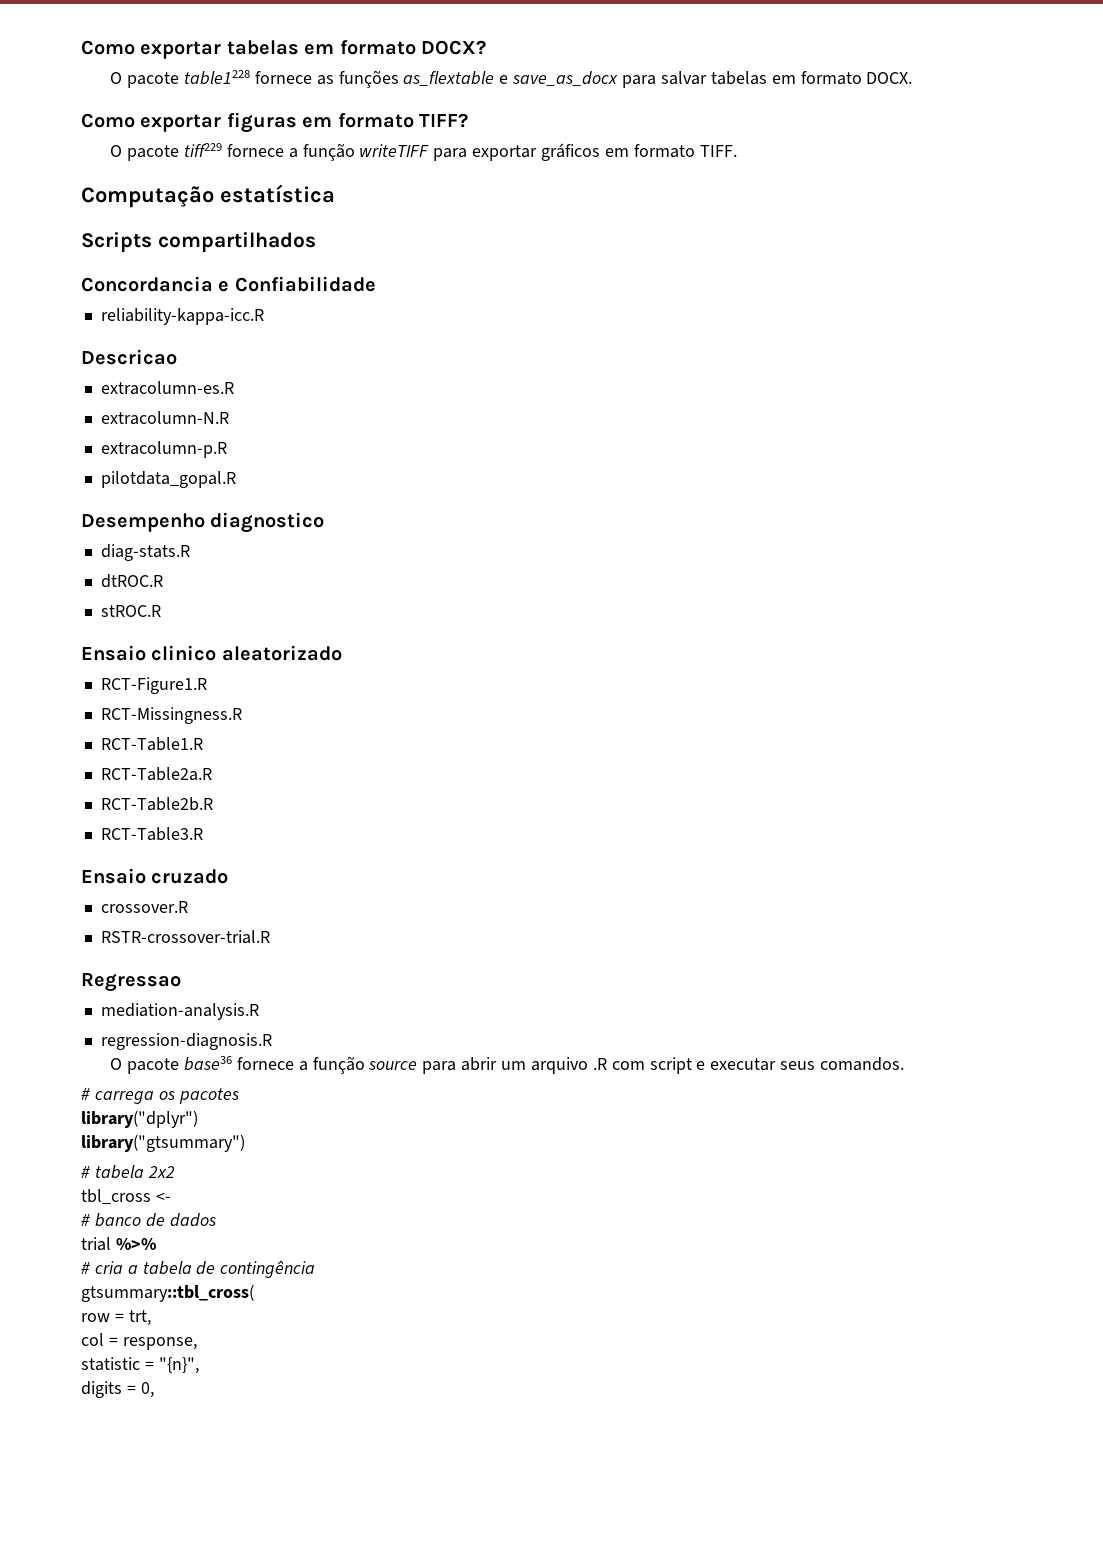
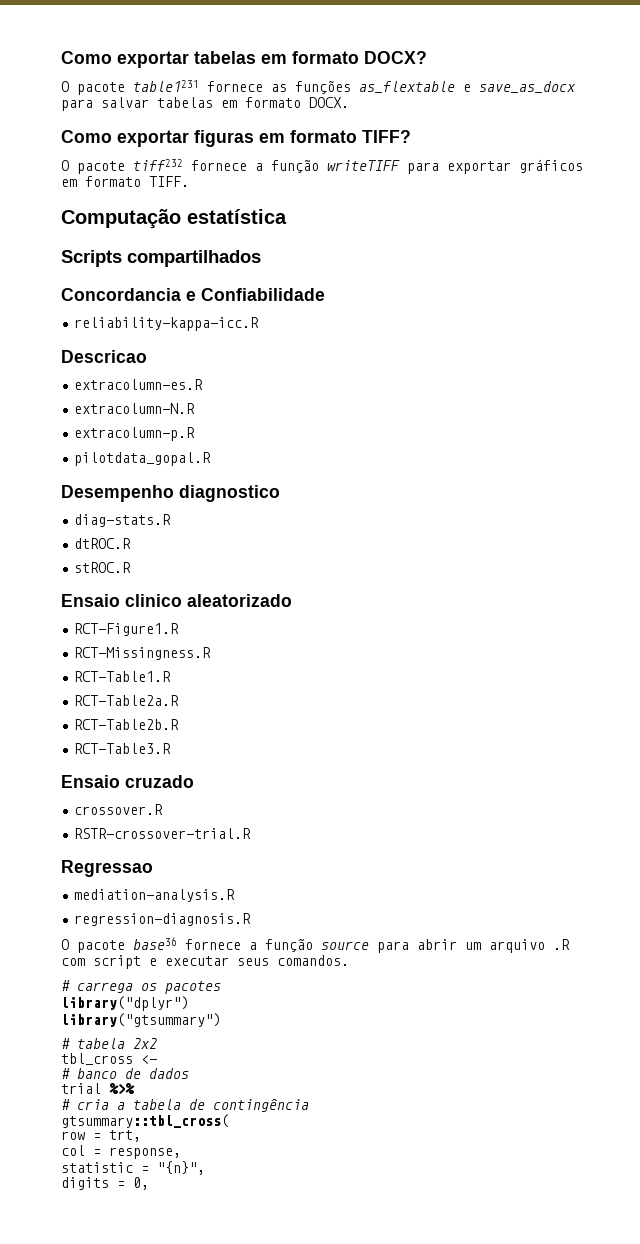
[184,70,251,85] table1228 -> [133,80,199,92] table1231
[184,143,223,157] tiff229 -> [133,159,183,171] tiff232

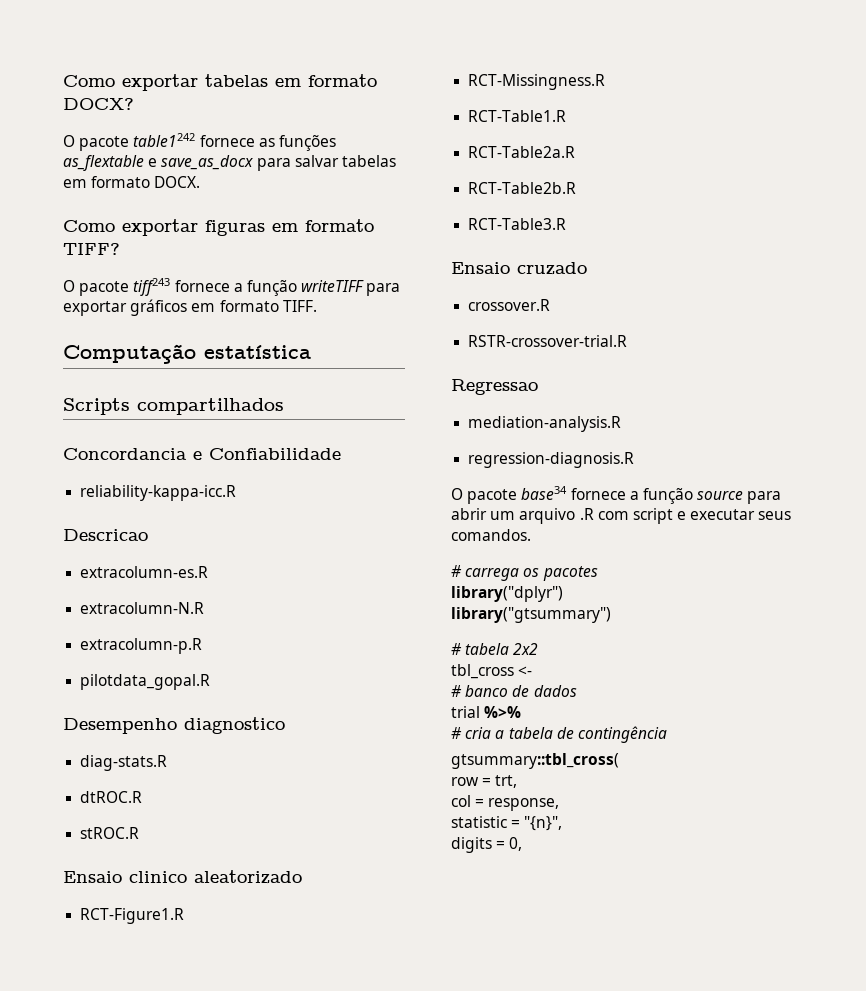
[133,80,199,92] table1231 -> [133,133,196,147] table1242
[133,159,183,171] tiff232 -> [133,278,171,296] tiff243
[133,937,177,950] base36 -> [521,486,568,500] base34

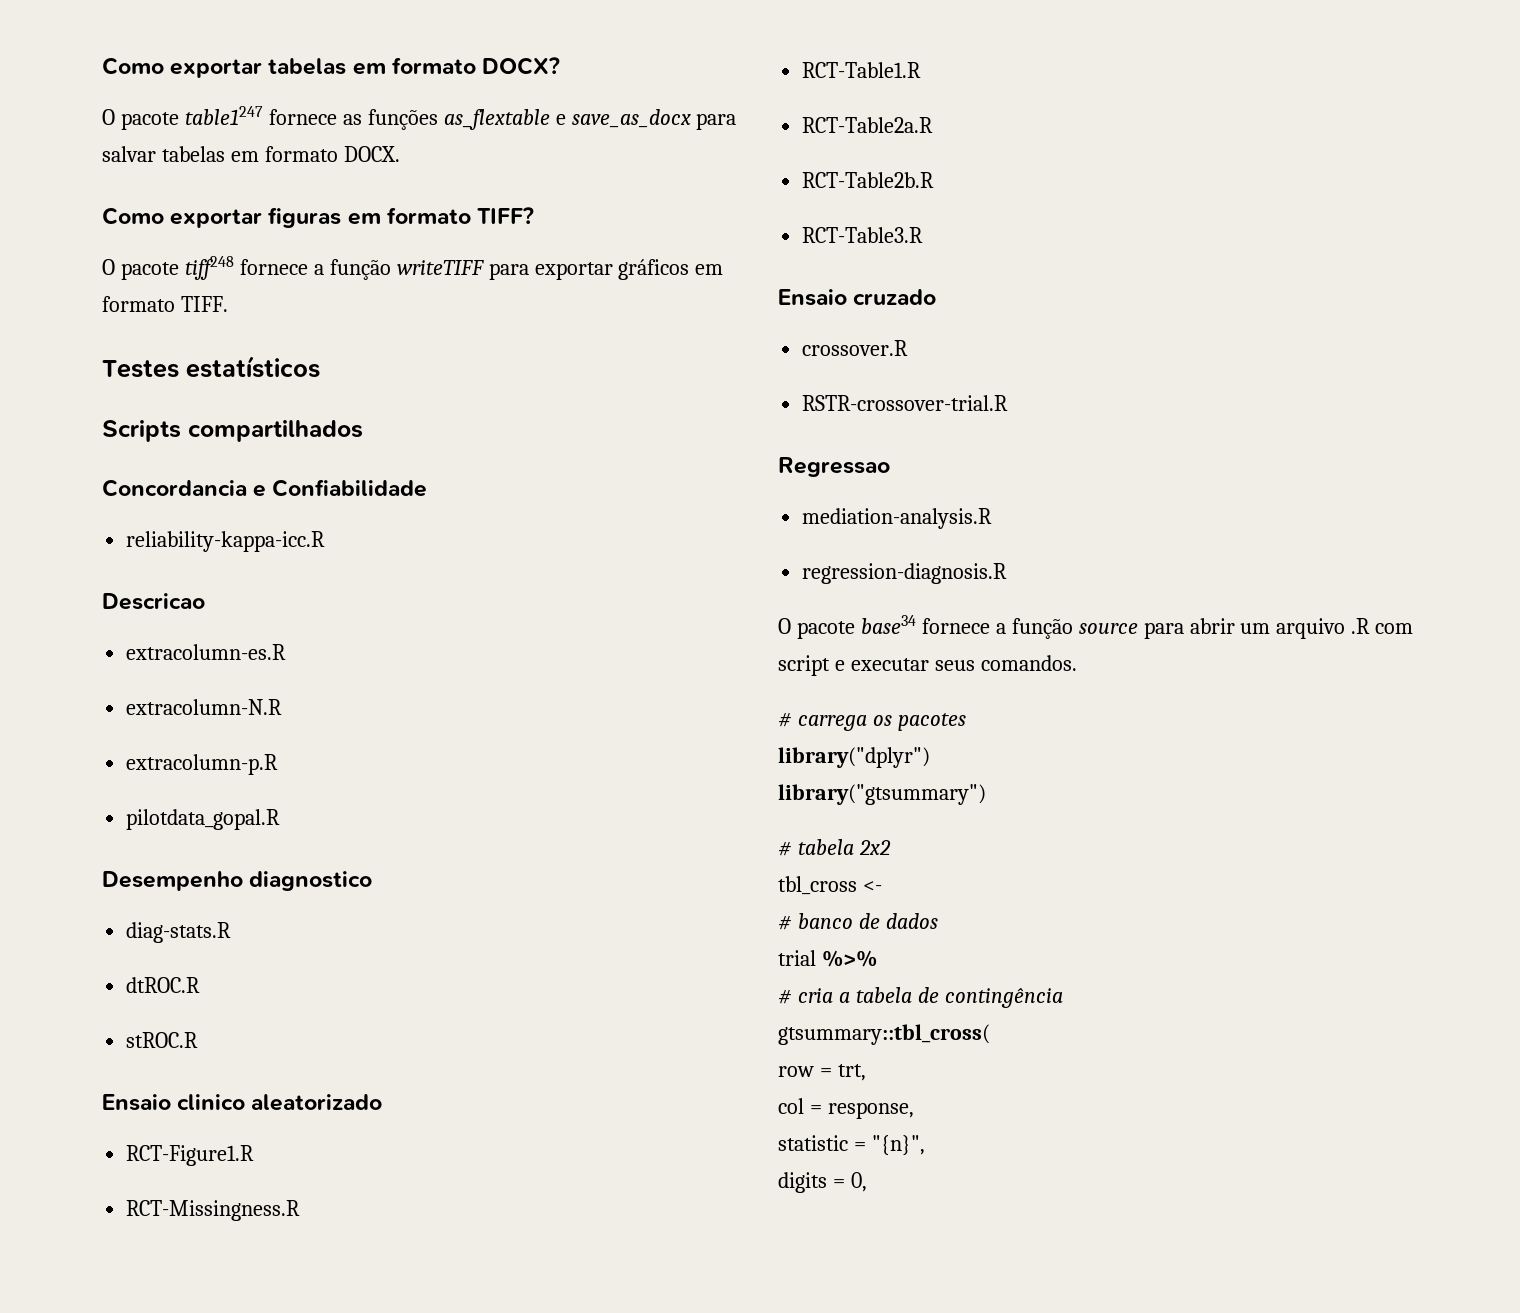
[133,133,196,147] table1242 -> [184,106,263,125] table1247
[133,278,171,296] tiff243 -> [184,256,234,280] tiff248
[63,344,311,364] Computação estatística -> [102,356,320,378] Testes estatísticos

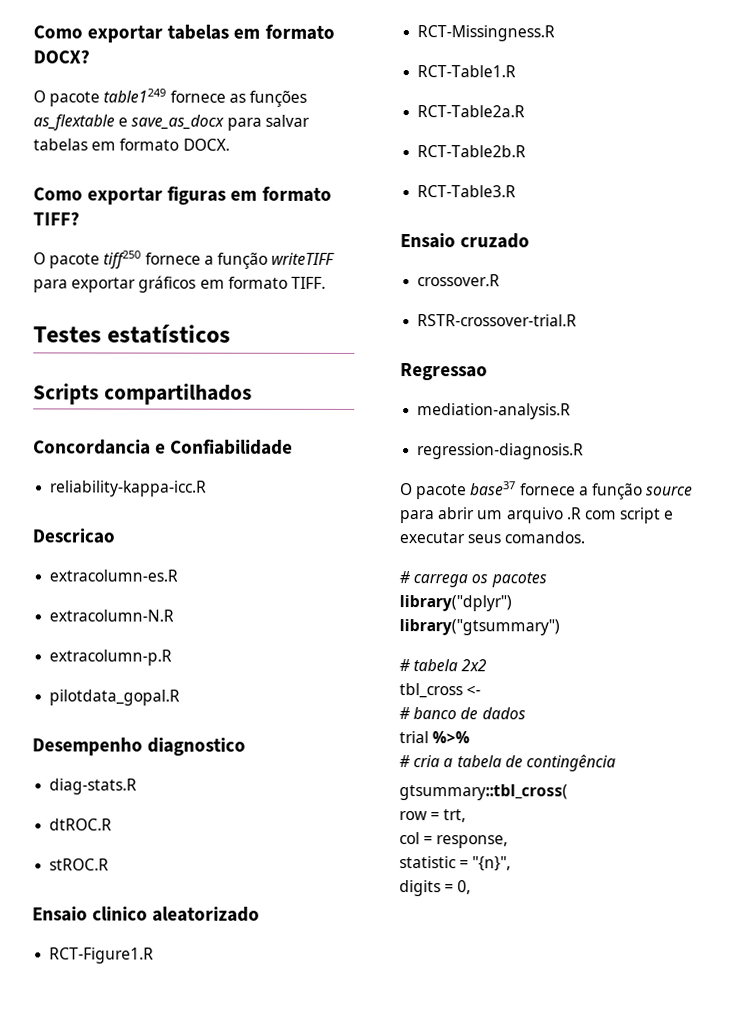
[184,106,263,125] table1247 -> [103,88,167,103] table1249
[184,256,234,280] tiff248 -> [103,250,142,269] tiff250
[860,615,916,634] base34 -> [470,481,517,496] base37

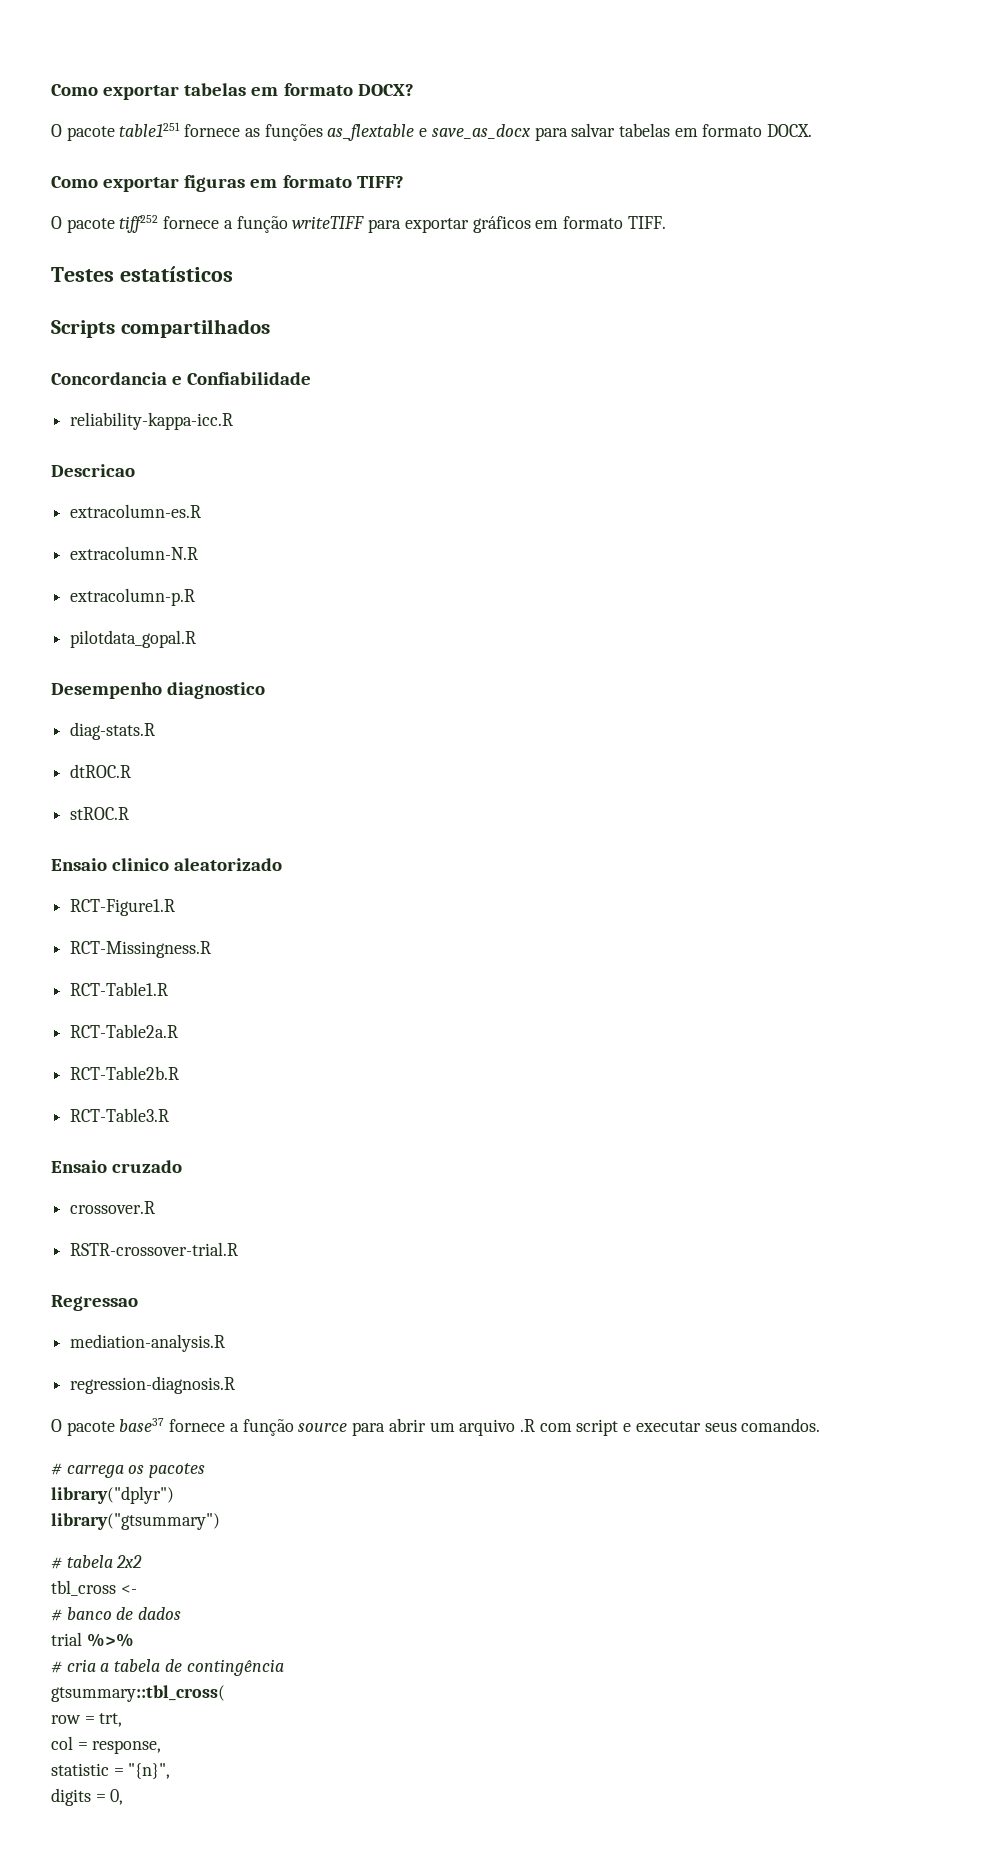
[103,88,167,103] table1249 -> [119,122,181,137] table1251
[103,250,142,269] tiff250 -> [119,215,159,233] tiff252

